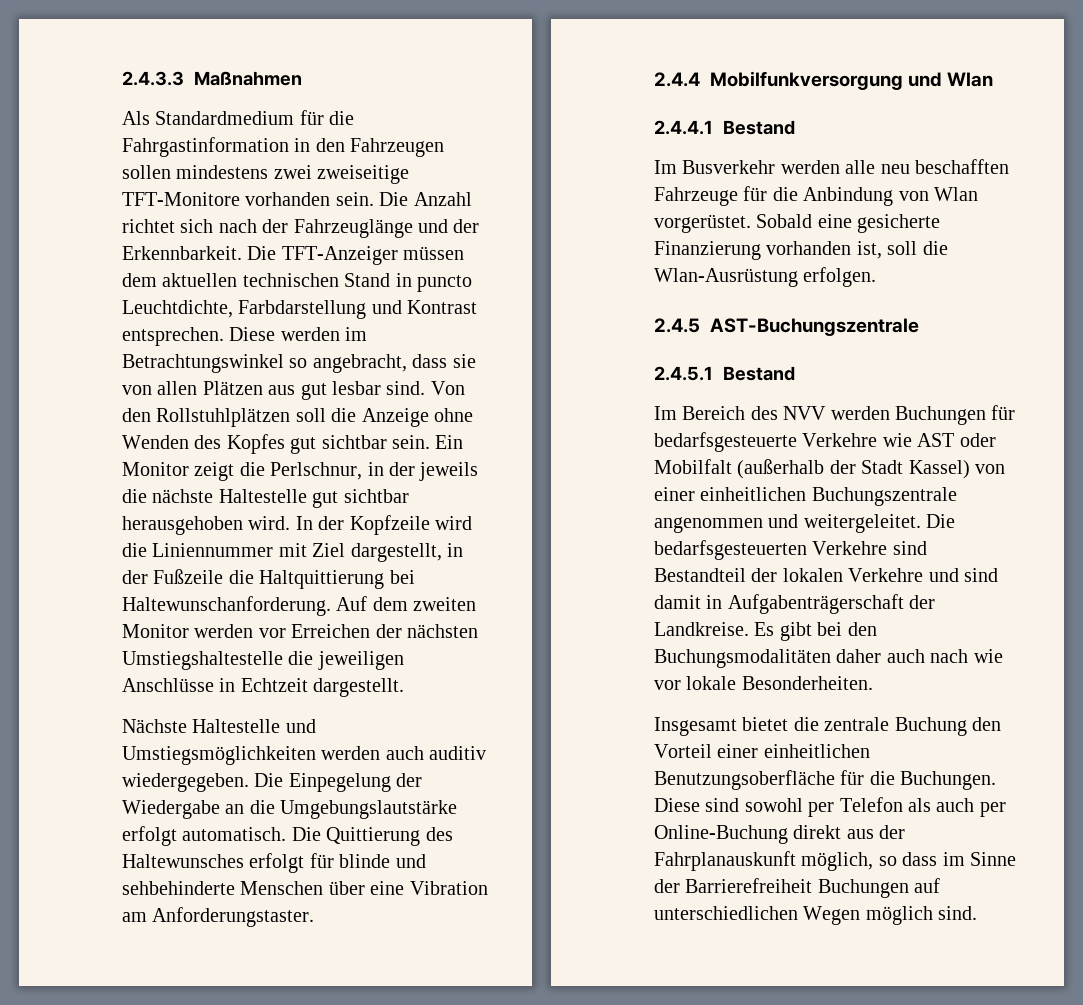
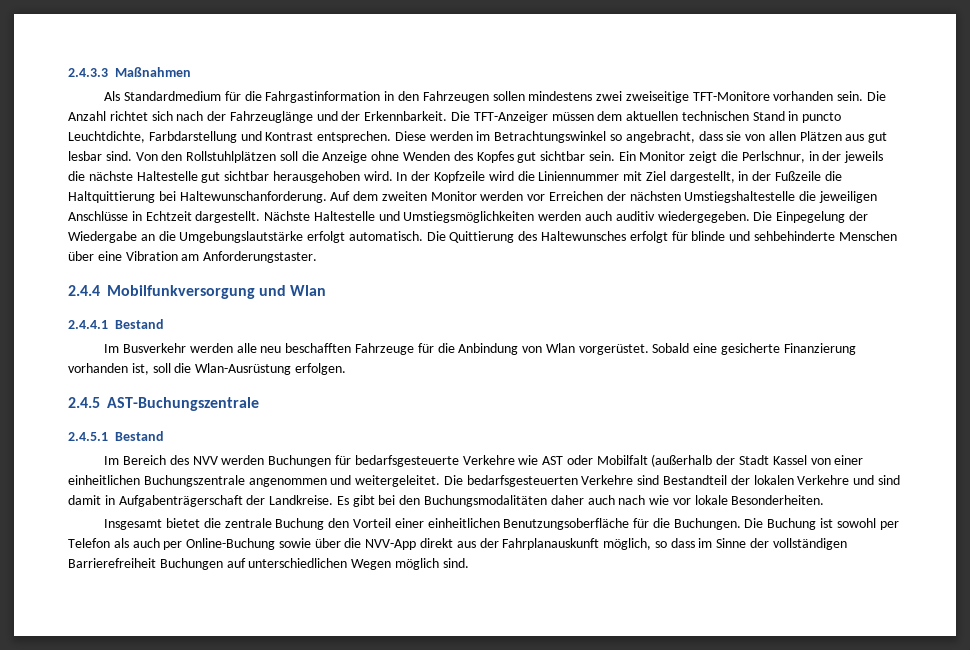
(405, 687) // -> (261, 217) none
[908,460,970,479] Kassel) -> [772,455,807,465] Kassel
[654,798,740,812] Diese sind -> [744,518,833,530] Die Buchung ist
(788, 834) none -> [278,538,417,550] sowie über die NVV-App
(680, 886) none -> [772,538,847,550] vollständigen

